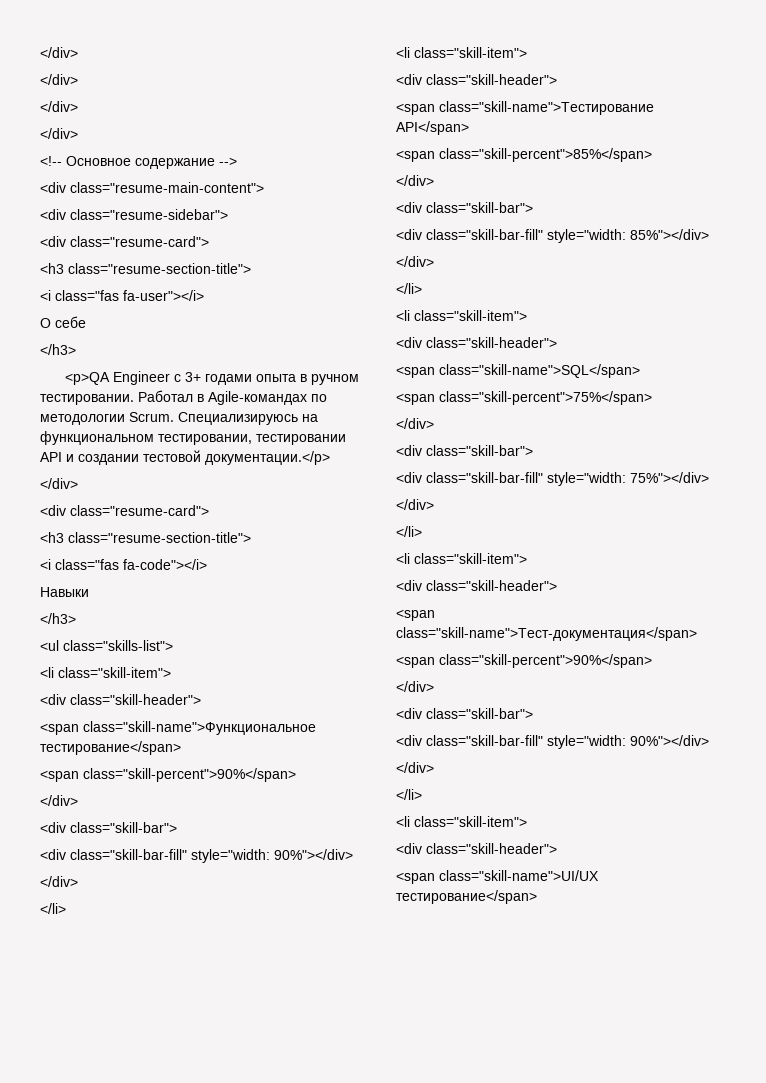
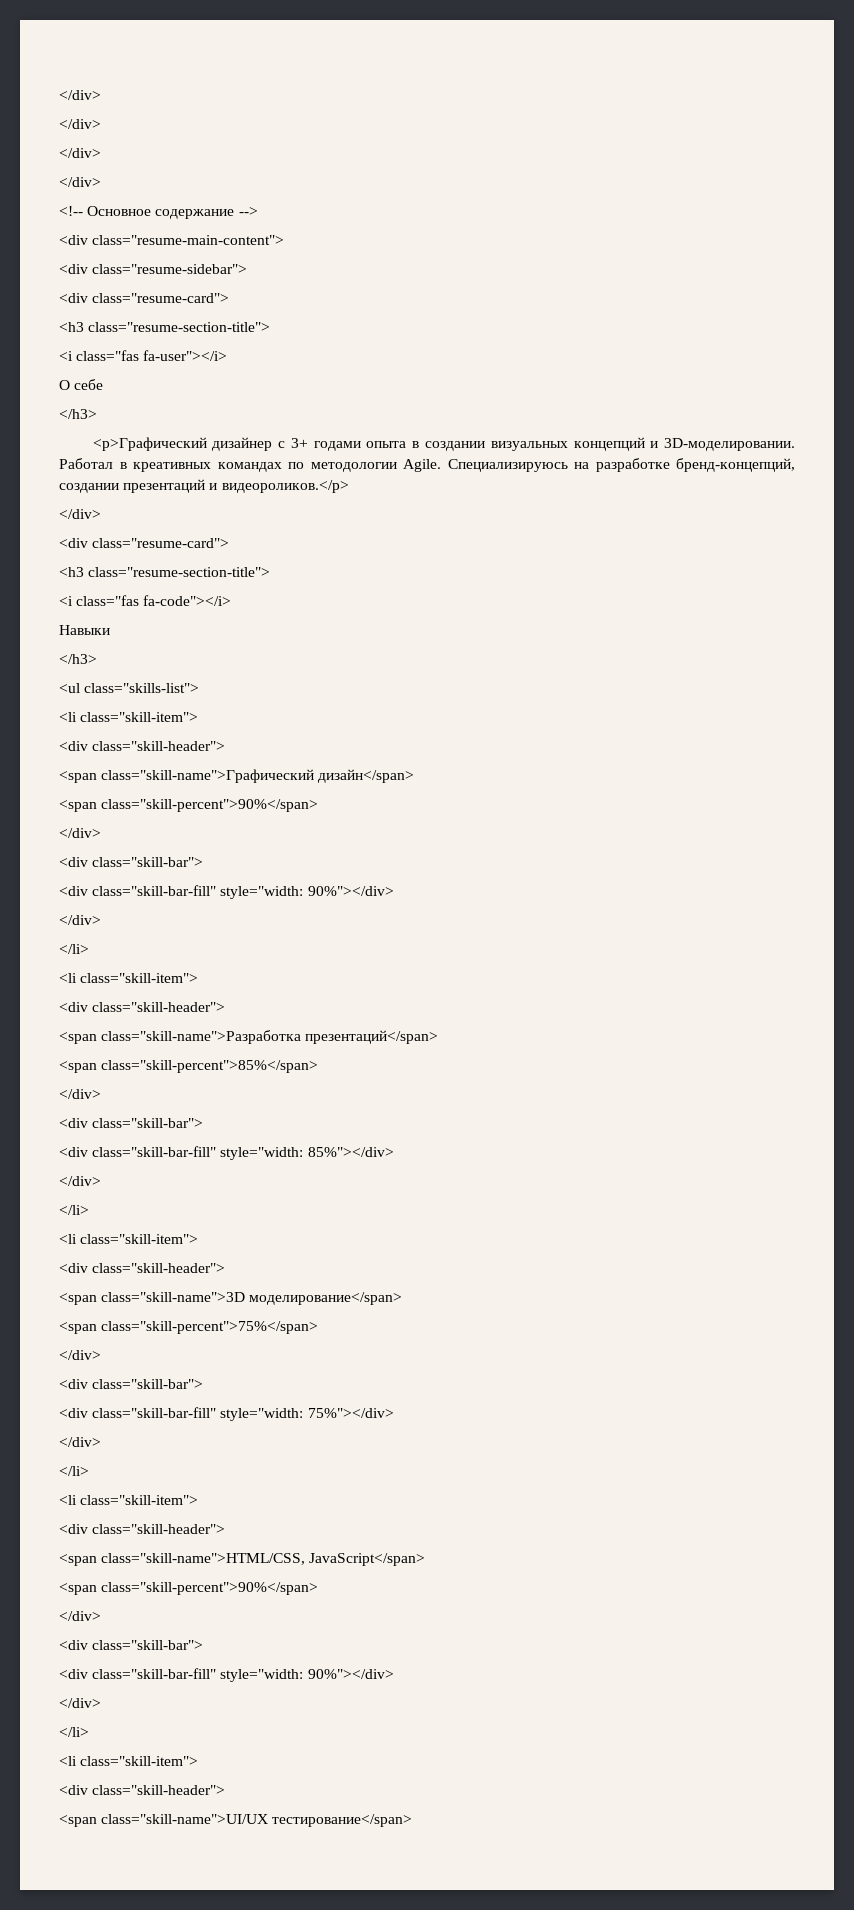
[64,371,170,385] <p>QA Engineer -> [92,437,273,451] <p>Графический дизайнер
[310,374,359,385] [40,390,307,405] ручном тестировании. Работал в Agile-командах -> [424,437,796,451] [59,458,282,472] создании визуальных концепций и 3D-моделировании. Работал в креативных командах
[129,412,174,422] Scrum. -> [403,459,441,472] Agile.
[40,431,346,445] [40,450,330,465] функциональном тестировании, тестировании API и создании тестовой документации.</p> -> [595,458,795,472] [59,479,349,493] разработке бренд-концепций, создании презентаций и видеороликов.</p>
[83,721,316,735] [40,741,181,755] class="skill-name">Функциональное тестирование</span> -> [101,769,415,783] class="skill-name">Графический дизайн</span>
[439,101,654,115] [396,121,469,135] class="skill-name">Тестирование API</span> -> [101,1030,439,1044] class="skill-name">Разработка презентаций</span>
[439,364,640,378] class="skill-name">SQL</span> -> [101,1292,403,1305] class="skill-name">3D моделирование</span>
[396,627,697,641] class="skill-name">Тест-документация</span> -> [101,1553,426,1566] class="skill-name">HTML/CSS, JavaScript</span>

